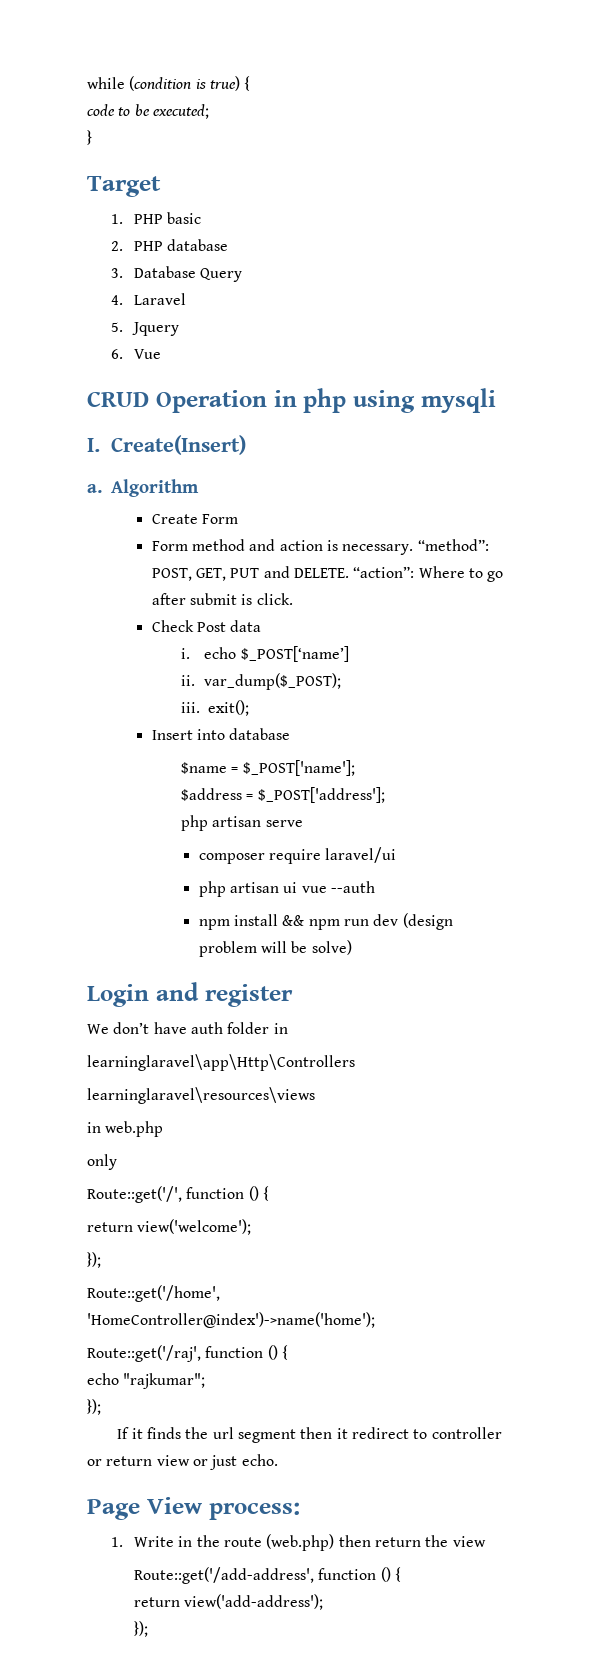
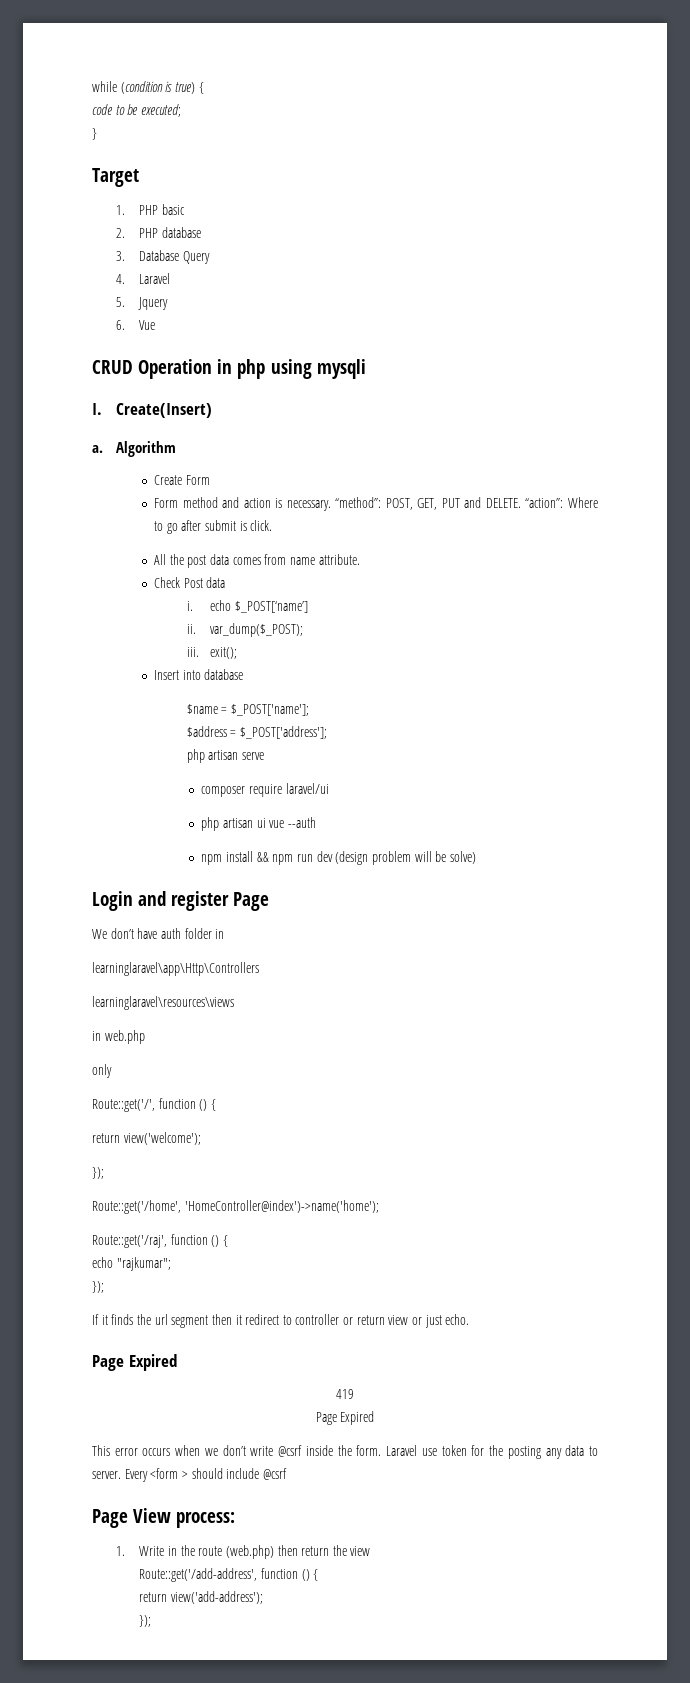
(293, 599) none -> [154,554,360,568] // All the post data comes from name attribute.
(293, 995) none -> [233,892,270,911] Page
(278, 1460) none -> [92,1354,177,1371] [336,1389,354,1399] [315,1411,375,1425] [92,1445,599,1459] [92,1468,287,1482] // Page Expired // 419 // Page Expired // This error occurs when we don’t write @csrf inside the form. Laravel use token for the posting any data to server. Every <form > should include @csrf

